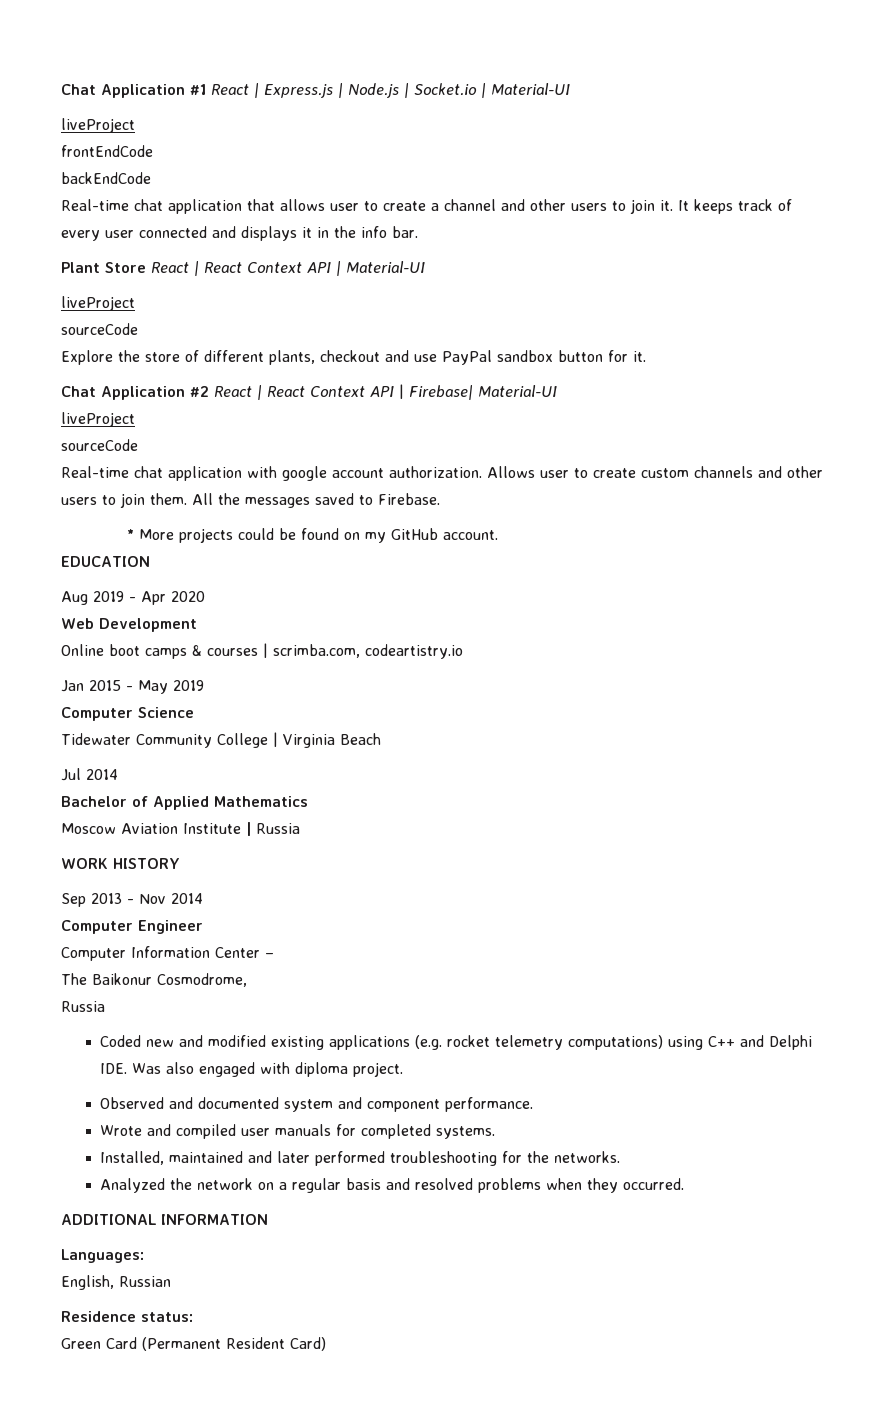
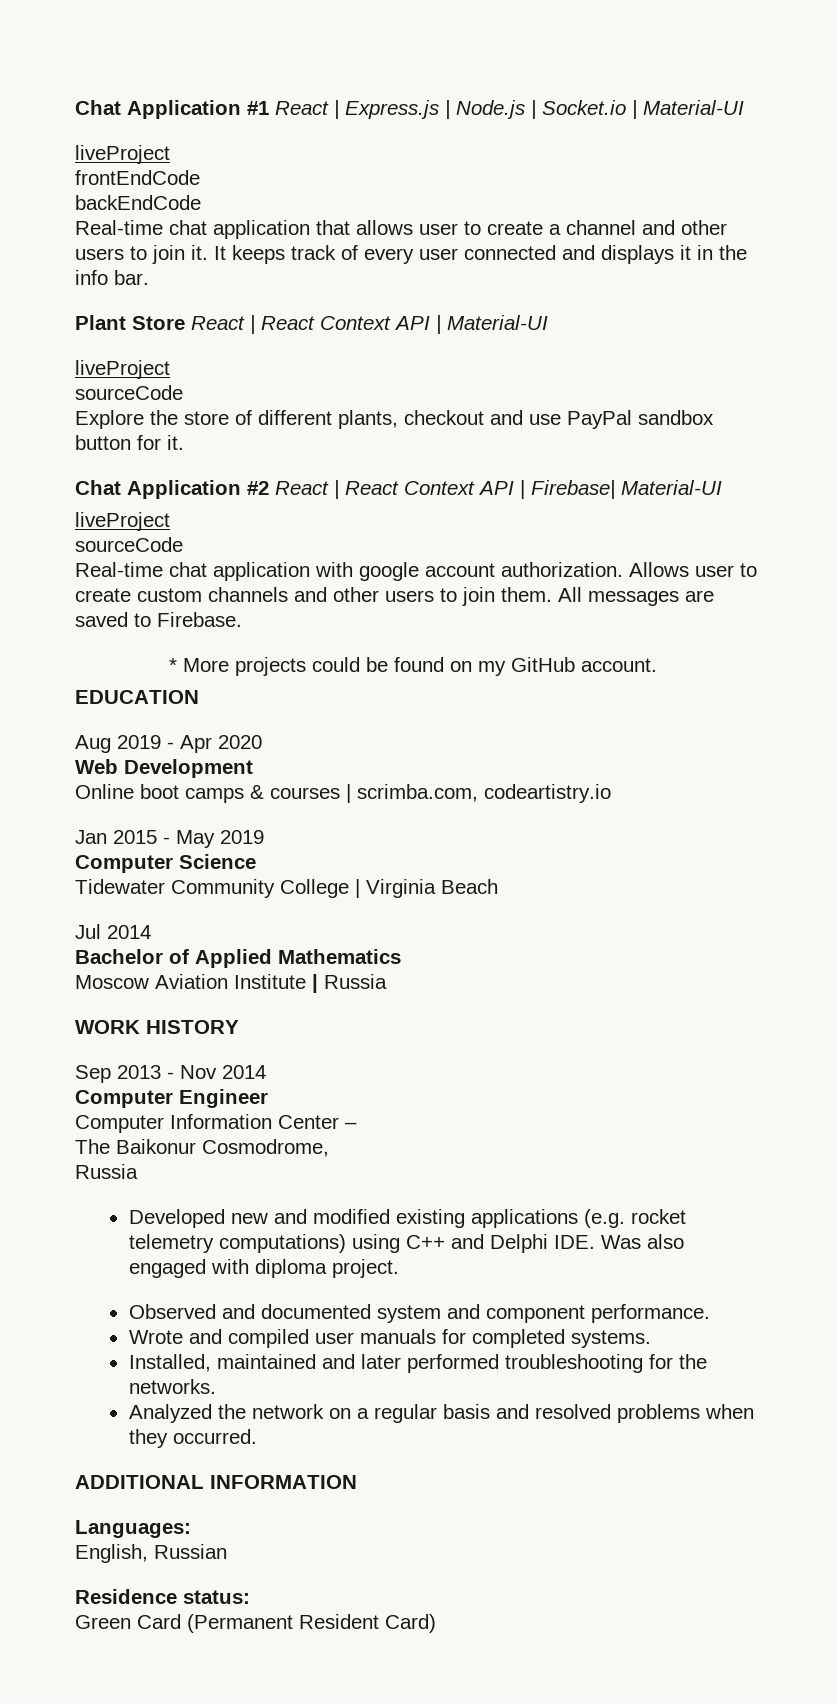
[218,493,310,508] the messages -> [588,590,714,606] messages are
[100,1035,142,1047] Coded -> [128,1209,225,1228] Developed

